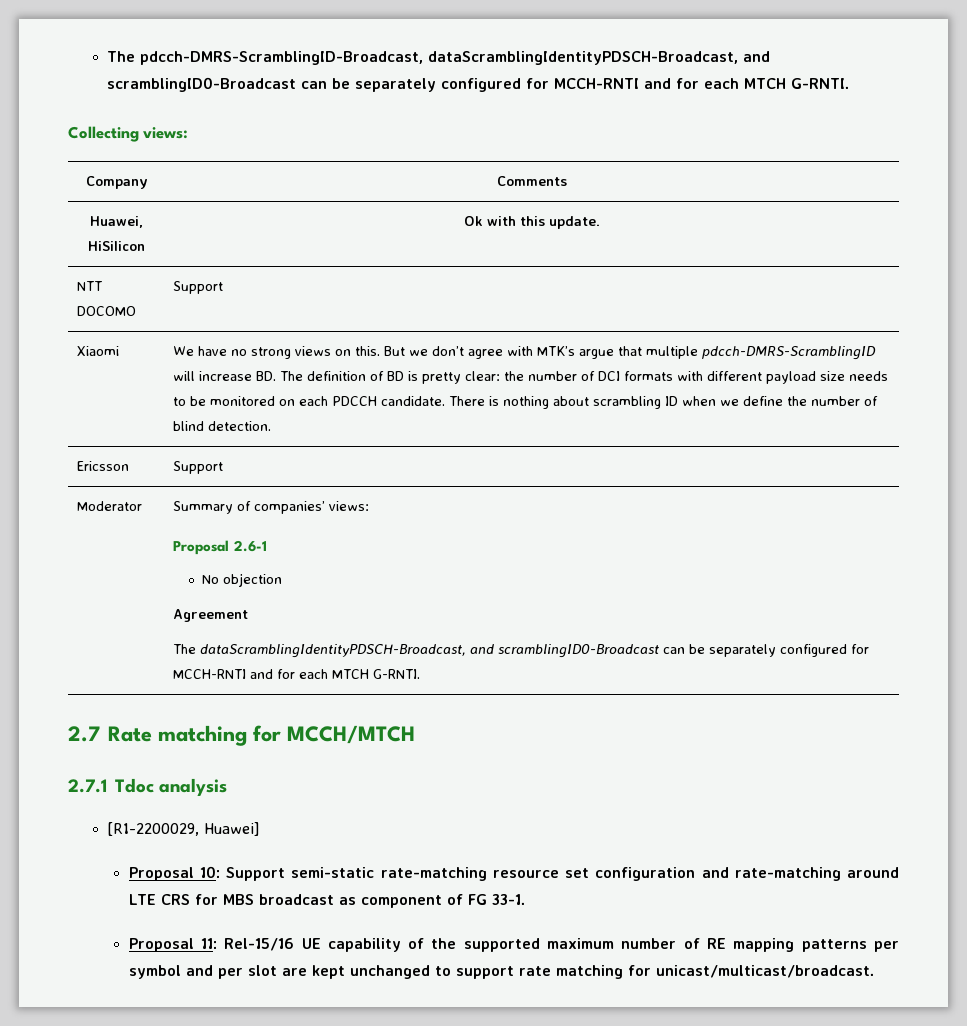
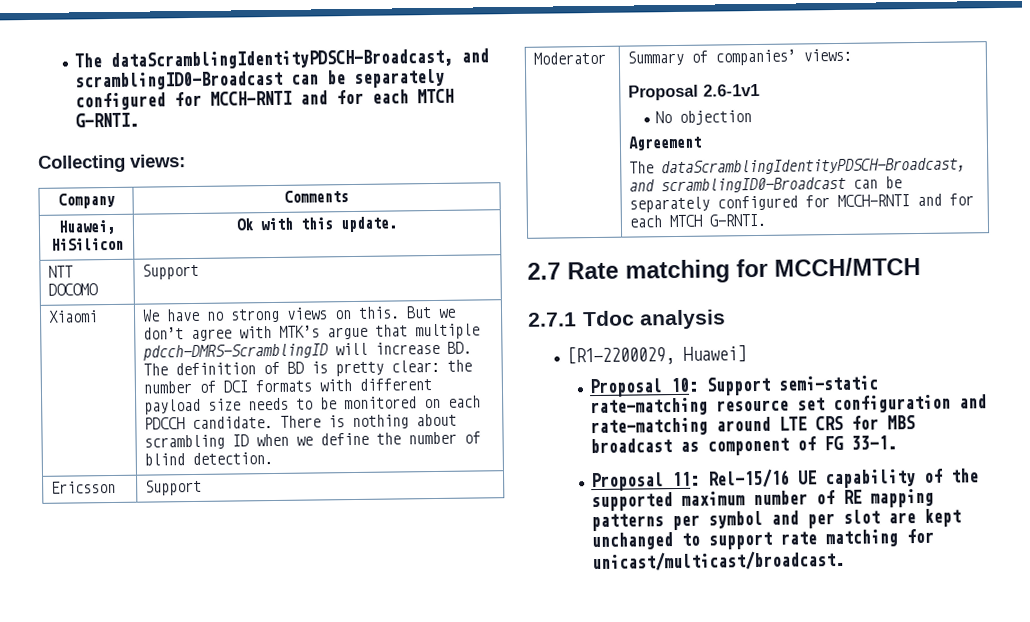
[107,51,424,65] The pdcch-DMRS-ScramblingID-Broadcast, -> [74,53,103,68] The
[233,540,267,552] 2.6-1 -> [703,83,761,97] 2.6-1v1

